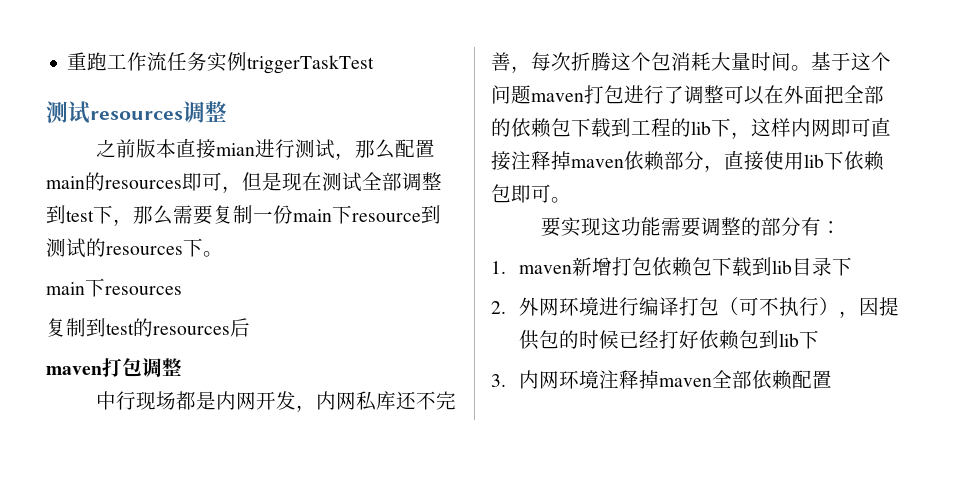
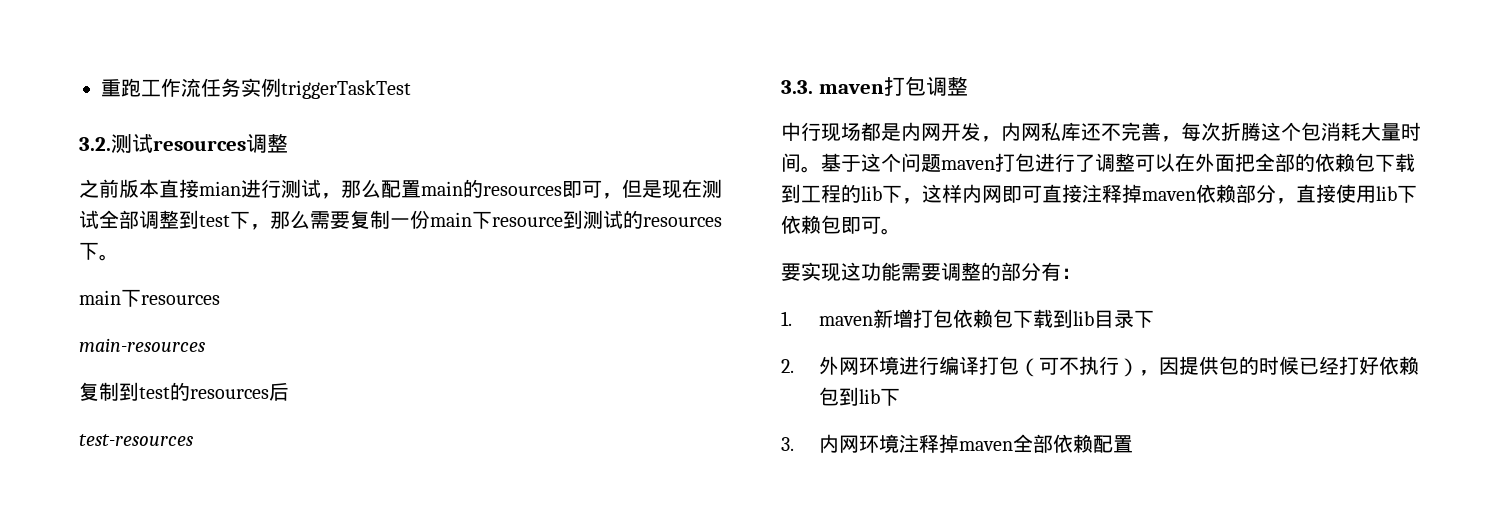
(375, 64) none -> [79,137,111,151] 3.2.
(182, 290) none -> [79,338,205,352] // main-resources
(250, 327) none -> [79,434,193,446] [781,80,813,94] test-resources // 3.3.

